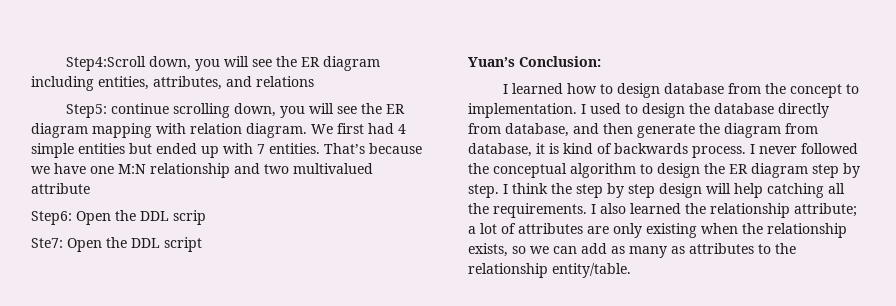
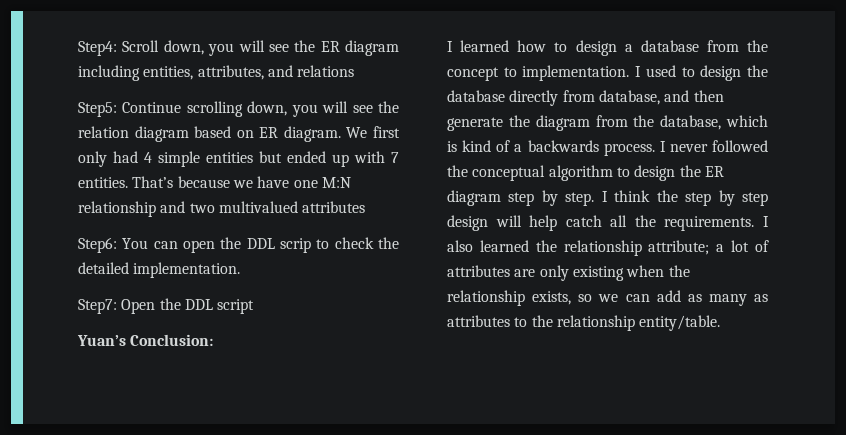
[65,56,146,71] Step4:Scroll -> [78,40,160,56] Step4: Scroll
[110,103,169,114] continue -> [122,102,182,113] Continue
[385,104,405,114] [31,123,242,138] ER diagram mapping with relation -> [78,126,279,142] relation diagram based on ER
(364, 128) none -> [78,151,107,167] only
[31,183,90,194] attribute -> [302,201,366,213] attributes
[76,211,111,225] Open -> [122,238,215,253] You can open
[31,238,63,248] // Ste7: -> [316,237,399,249] [78,262,241,278] [78,299,117,314] to check the detailed implementation. // Step7:
(660, 90) none -> [624,44,633,52] a
[468,143,545,157] database, it -> [633,115,768,130] the database, which
(612, 148) none -> [514,144,523,152] a
[767,183,824,198] catching -> [565,215,602,227] catch

